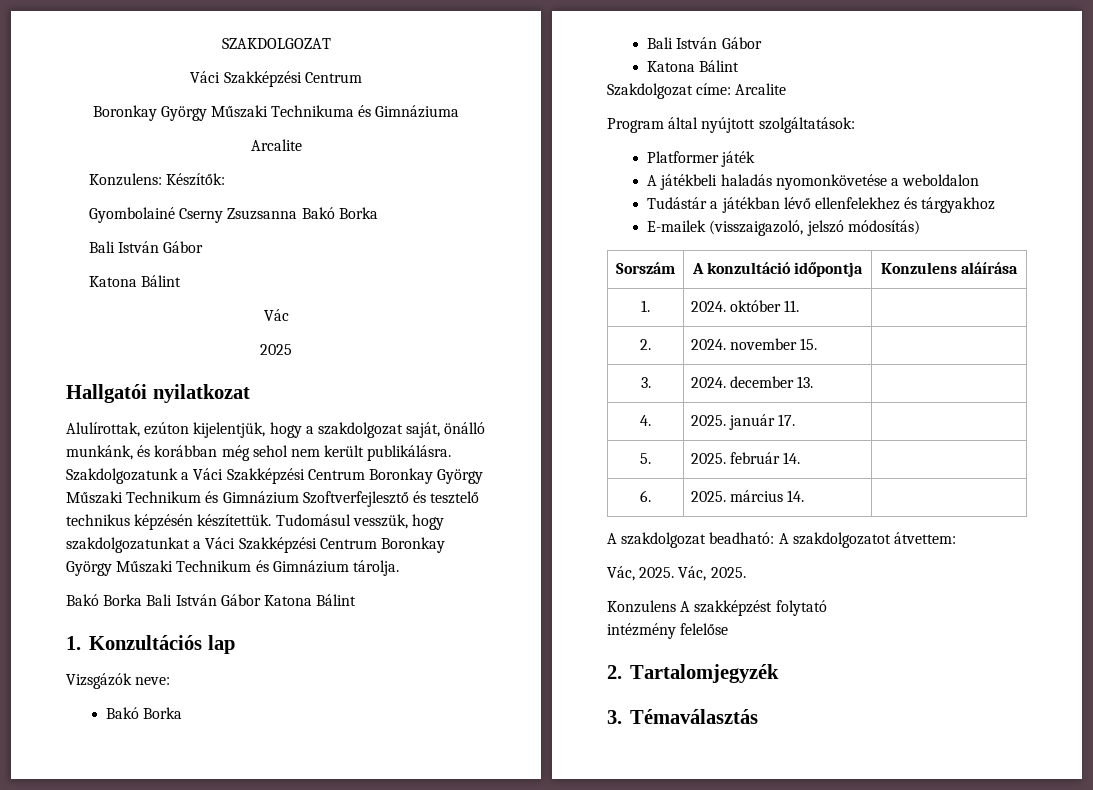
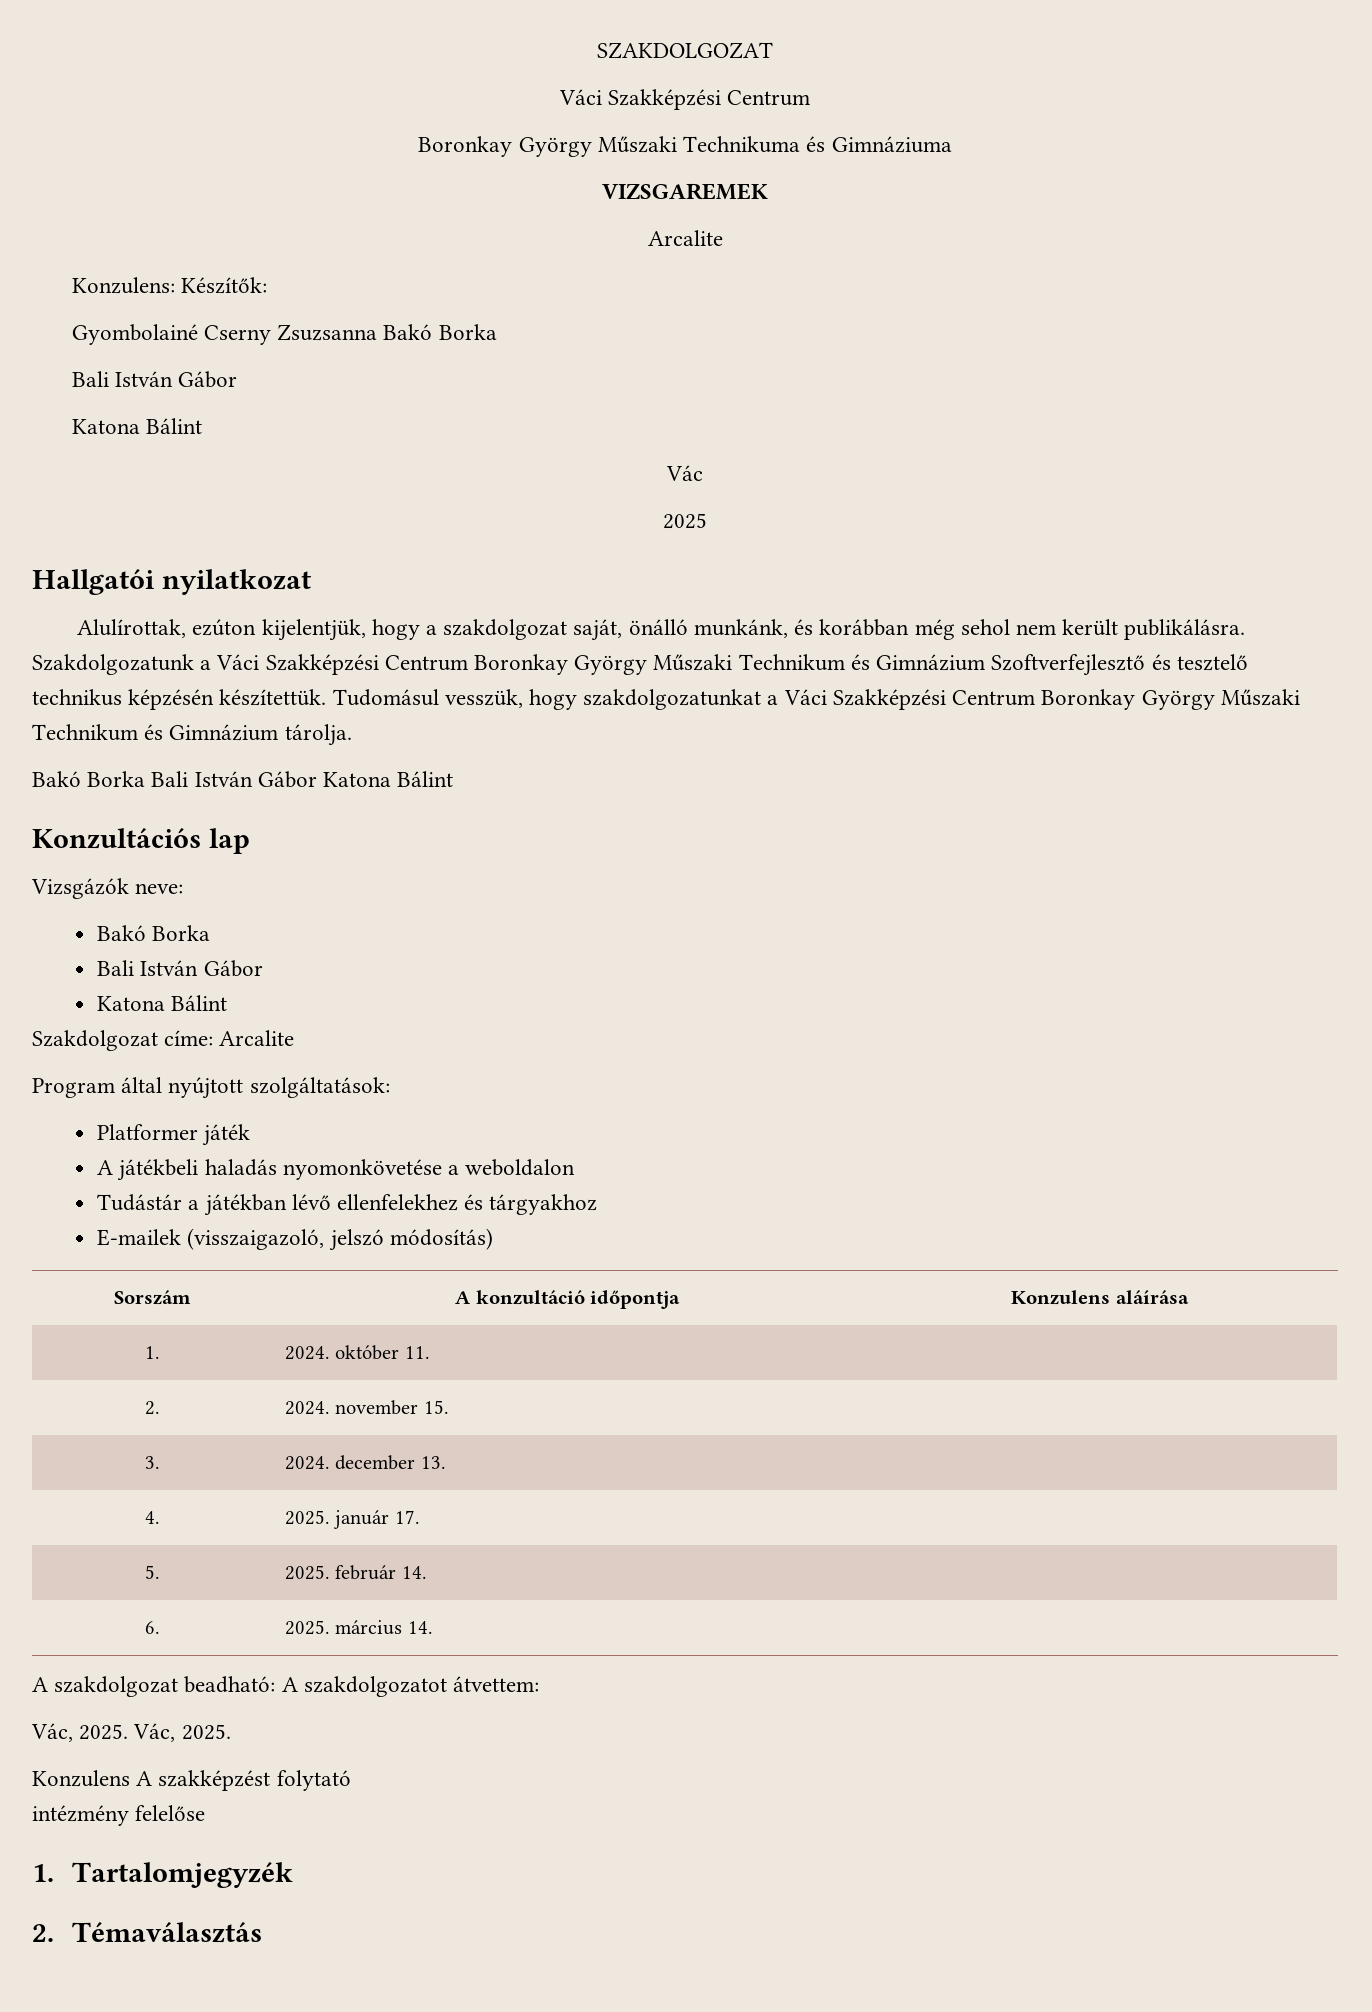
(460, 111) none -> [602,183,768,200] // VIZSGAREMEK
[66,636,81,650] 1. -> (454, 779) none
[607,665,622,679] 2. -> [32,1864,54,1882] 1.
[607,710,622,724] 3. -> [32,1924,54,1942] 2.

